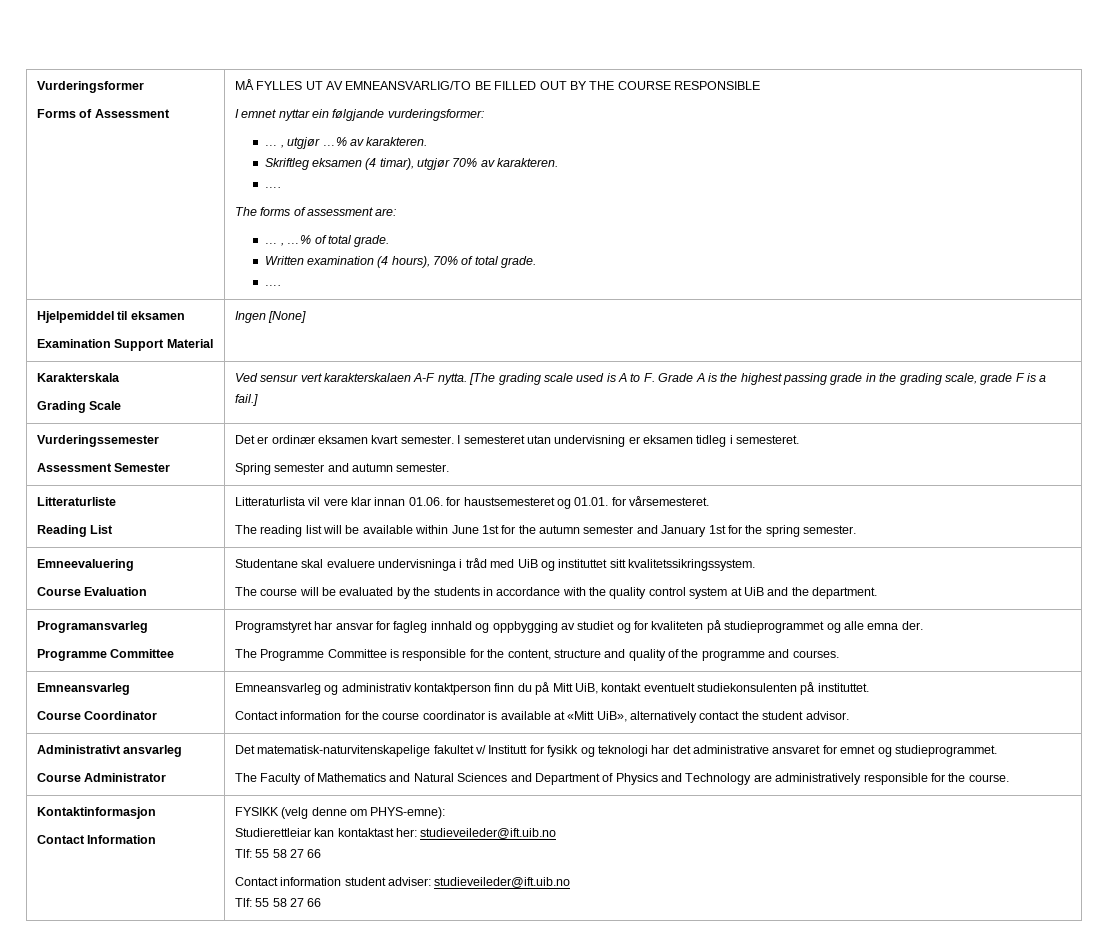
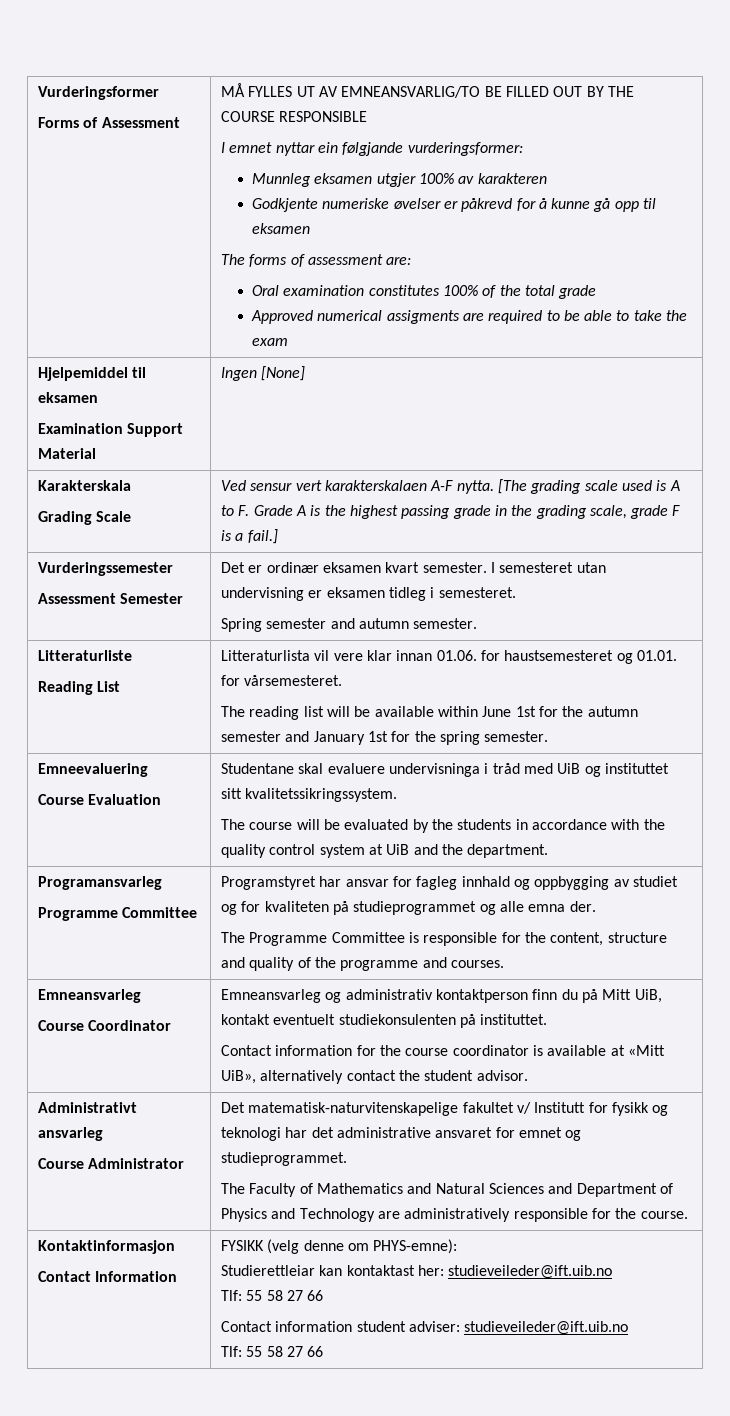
[264,137,428,149] [264,158,559,170] [264,187,281,188] … , utgjør …% av karakteren. // Skriftleg eksamen (4 timar), utgjør 70% av karakteren. // …. -> [251,173,547,187] [251,198,657,212] [251,223,310,234] Munnleg eksamen utgjer 100% av karakteren // Godkjente numeriske øvelser er påkrevd for å kunne gå opp til eksamen
[264,235,390,247] [264,256,537,268] [264,285,281,286] … , …% of total grade. // Written examination (4 hours), 70% of total grade. // …. -> [251,285,597,299] [250,310,688,324] [251,338,288,346] Oral examination constitutes 100% of the total grade // Approved numerical assigments are required to be able to take the exam

